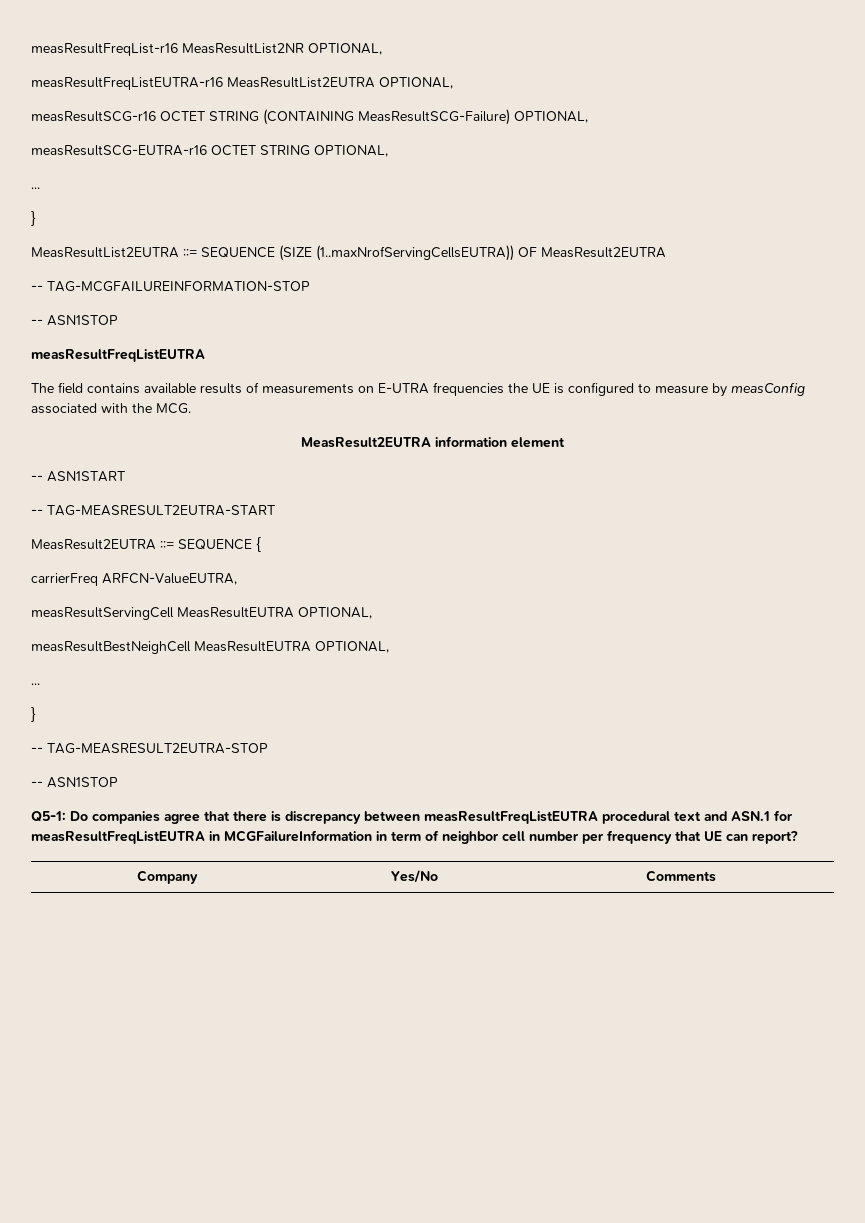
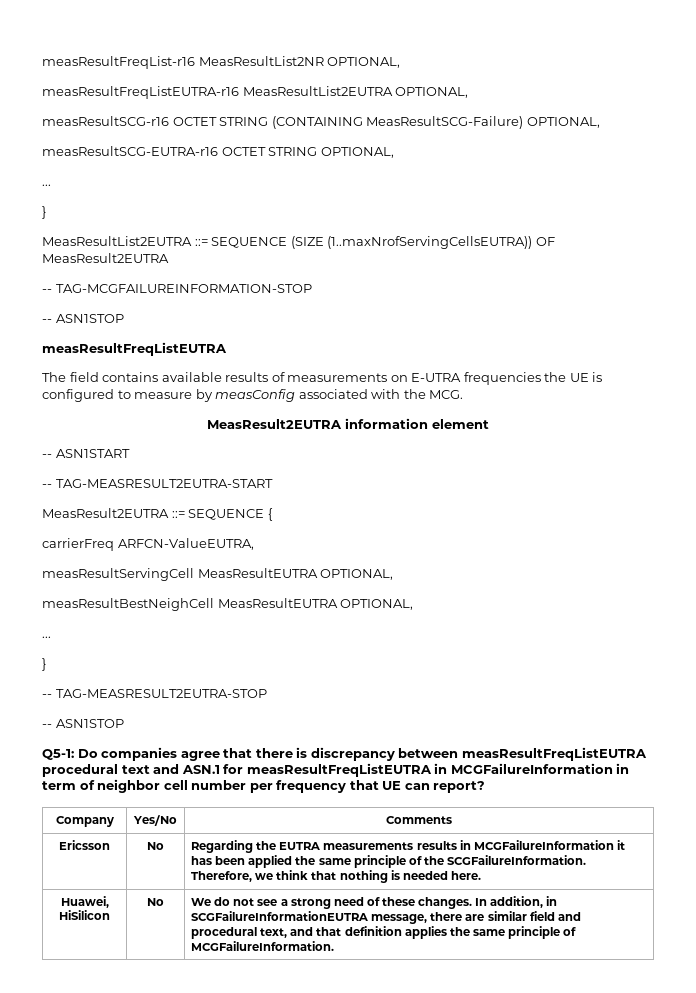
(716, 876) none -> [59,840,110,850] [147,842,164,850] [191,840,625,853] [191,855,586,868] [191,870,481,883] [60,896,109,908] [59,910,110,920] [147,898,164,906] [191,896,558,909] [191,911,581,924] [191,926,577,939] [191,941,335,951] // Ericsson | No | Regarding the EUTRA measurements results in MCGFailureInformation it has been applied the same principle of the SCGFailureInformation. Therefore, we think that nothing is needed here. // Huawei, HiSilicon | No | We do not see a strong need of these changes. In addition, in SCGFailureInformationEUTRA message, there are similar field and procedural text, and that definition applies the same principle of MCGFailureInformation.

